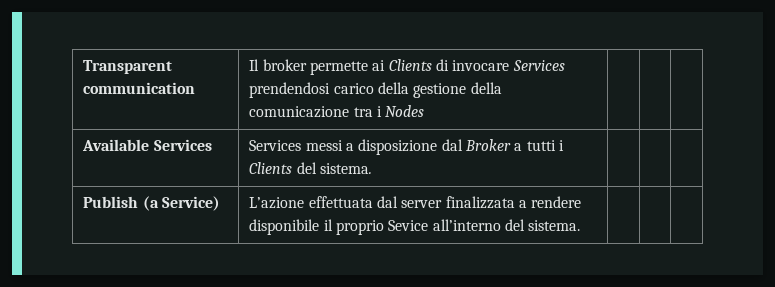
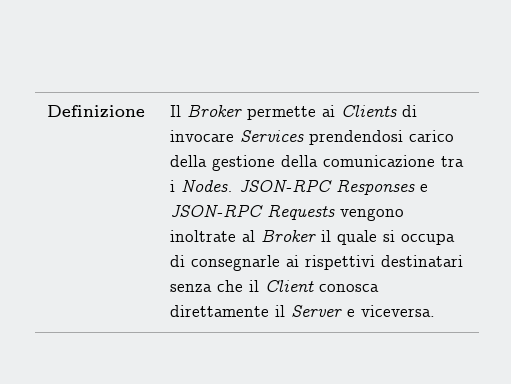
[83,60,173,74] [83,82,196,94] Transparent communication -> [47,105,146,118] Definizione
[262,59,307,71] broker -> [187,104,243,117] Broker
[385,105,425,117] [82,139,212,151] [249,139,564,155] [249,162,373,174] [83,196,221,211] [249,196,582,209] [249,219,581,235] Nodes | | | // Available Services | Services messi a disposizione dal Broker a tutti i Clients del sistema. | | | // Publish (a Service) | L’azione effettuata dal server finalizzata a rendere disponibile il proprio Sevice all’interno del sistema. | | | -> [181,179,429,195] [170,204,405,221] [170,229,456,245] [170,255,464,271] [170,280,380,292] [170,305,436,317] Nodes. JSON-RPC Responses e JSON-RPC Requests vengono inoltrate al Broker il quale si occupa di consegnarle ai rispettivi destinatari senza che il Client conosca direttamente il Server e viceversa.

